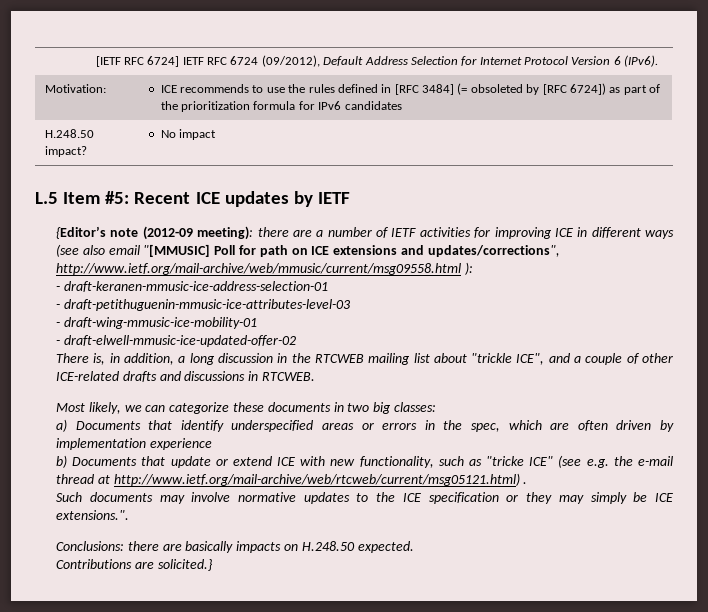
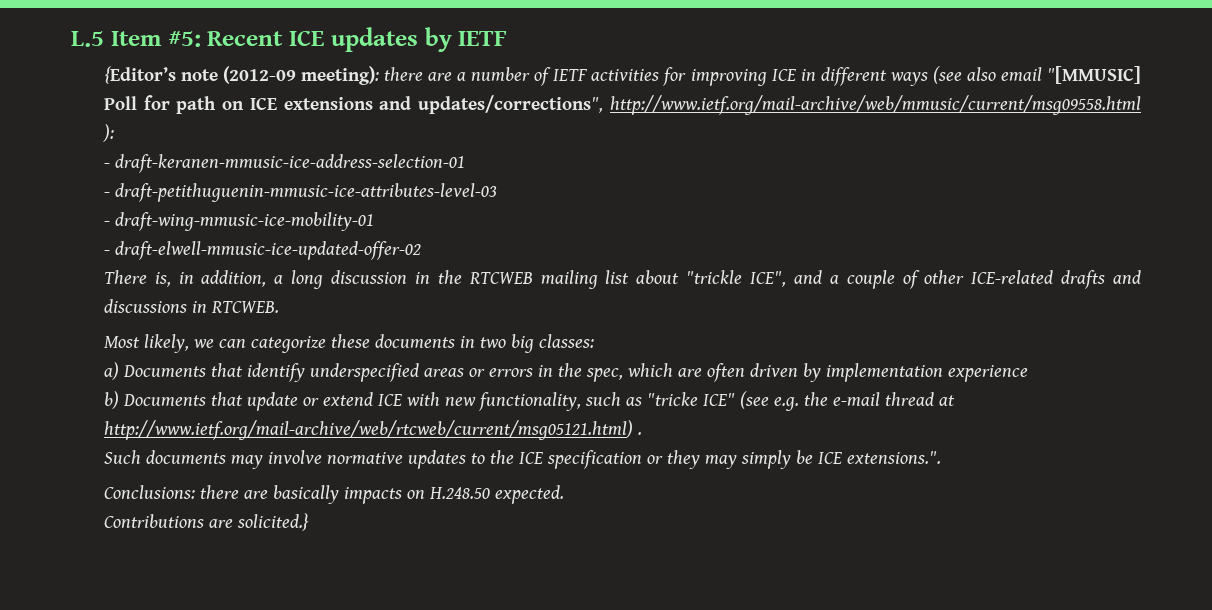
[95,55,659,67] [44,84,106,93] [160,83,661,95] [160,101,402,112] [44,129,94,138] [44,146,87,157] [160,129,217,140] [IETF RFC 6724] IETF RFC 6724 (09/2012), Default Address Selection for Internet Protocol Version 6 (IPv6). // Motivation: | ICE recommends to use the rules defined in [RFC 3484] (= obsoleted by [RFC 6724]) as part of the prioritization formula for IPv6 candidates // H.248.50 impact? | No impact // -> (71, 39) none

